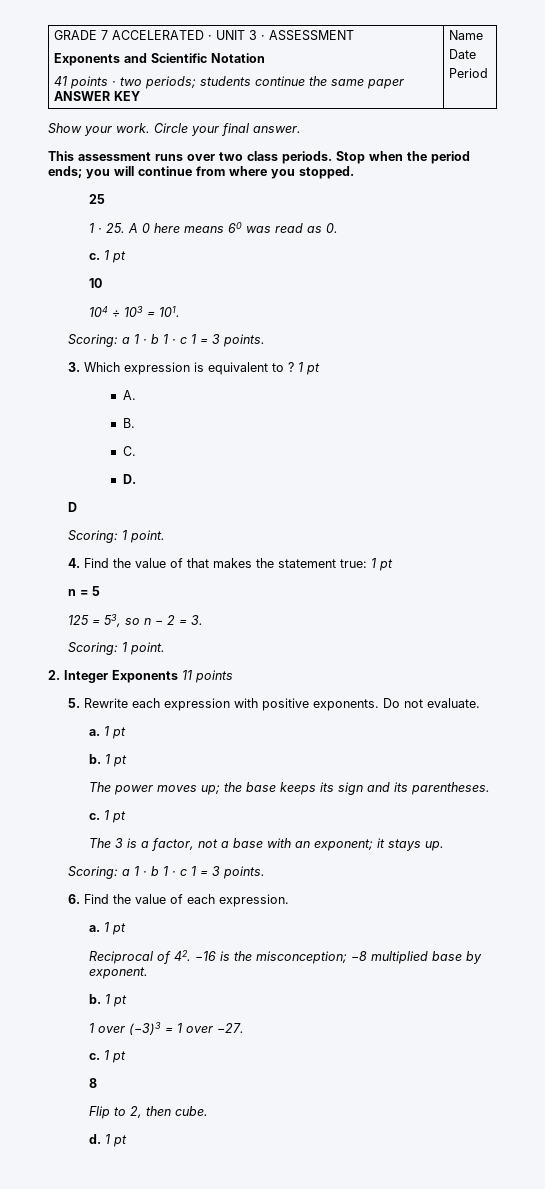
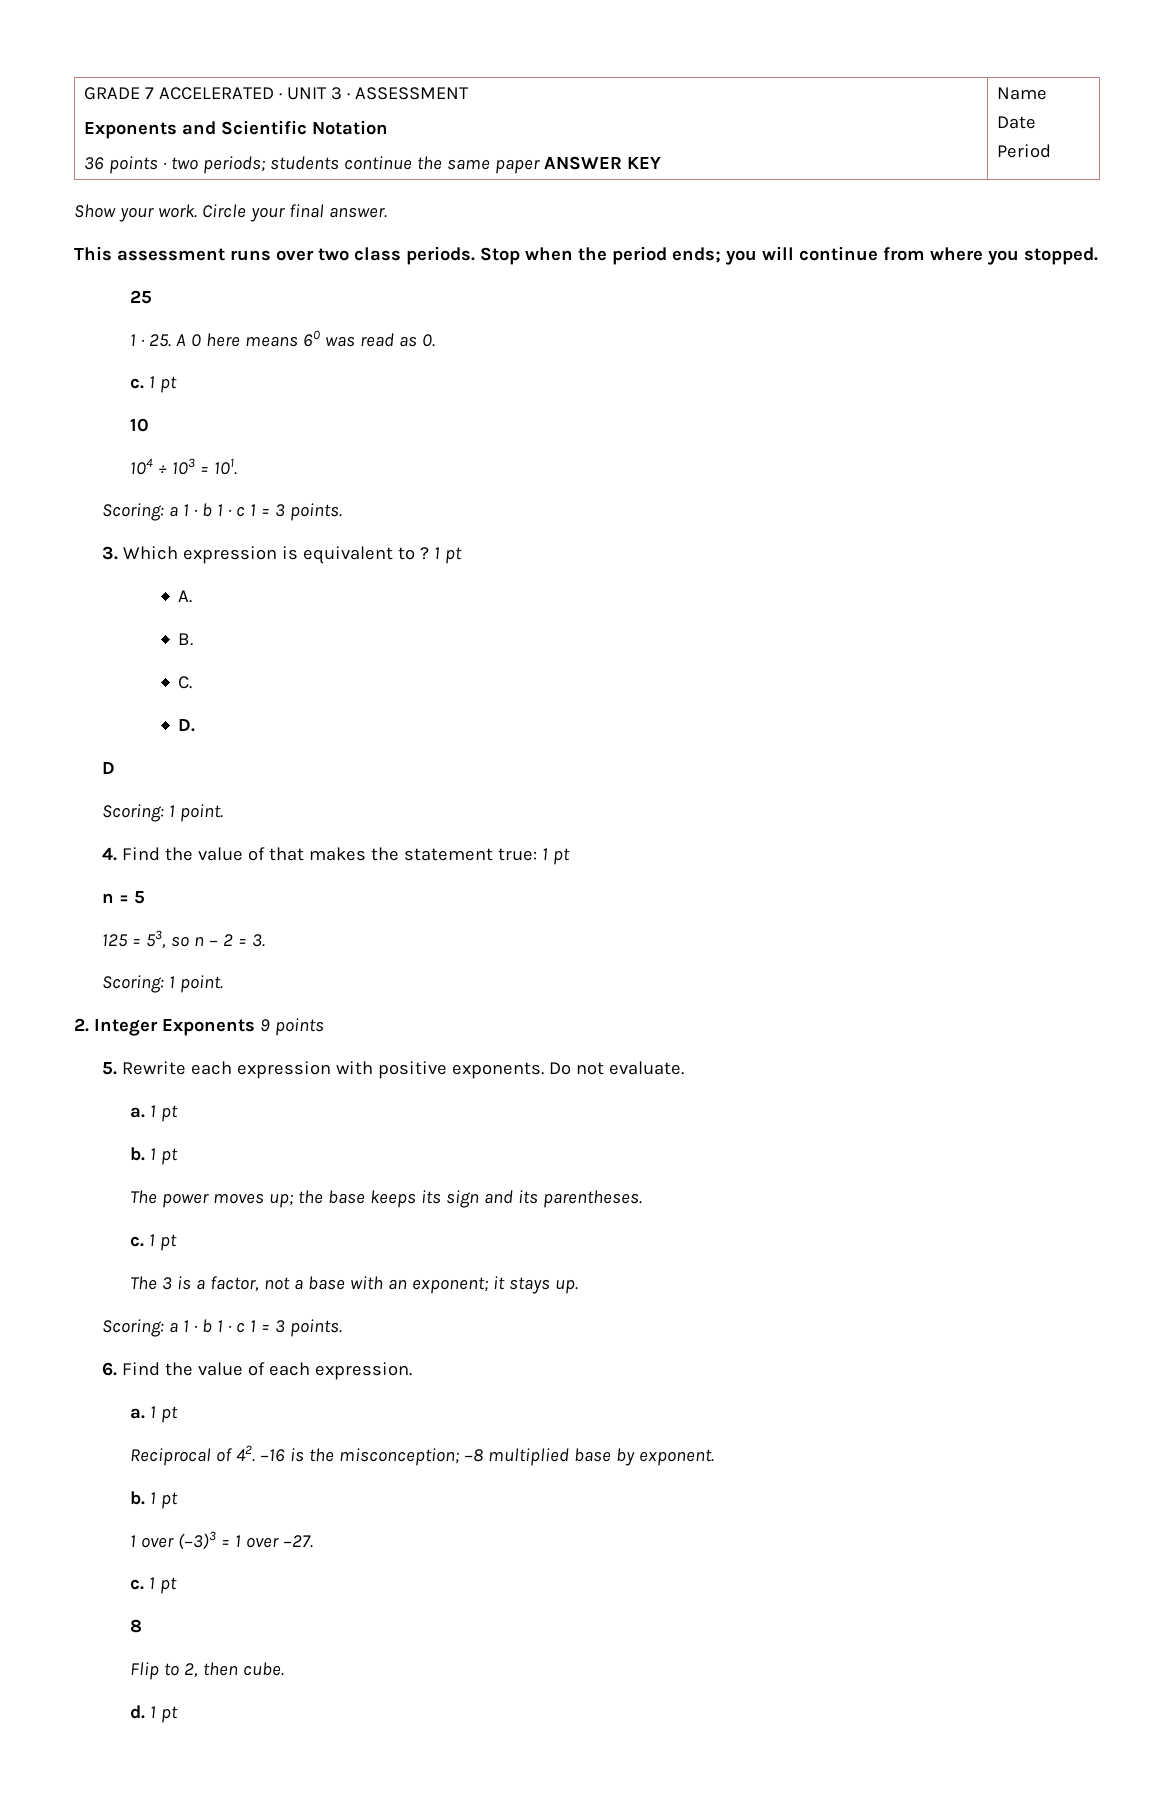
[54,76,68,86] 41 -> [83,157,104,170] 36
[182,670,192,680] 11 -> [259,1019,270,1032] 9

